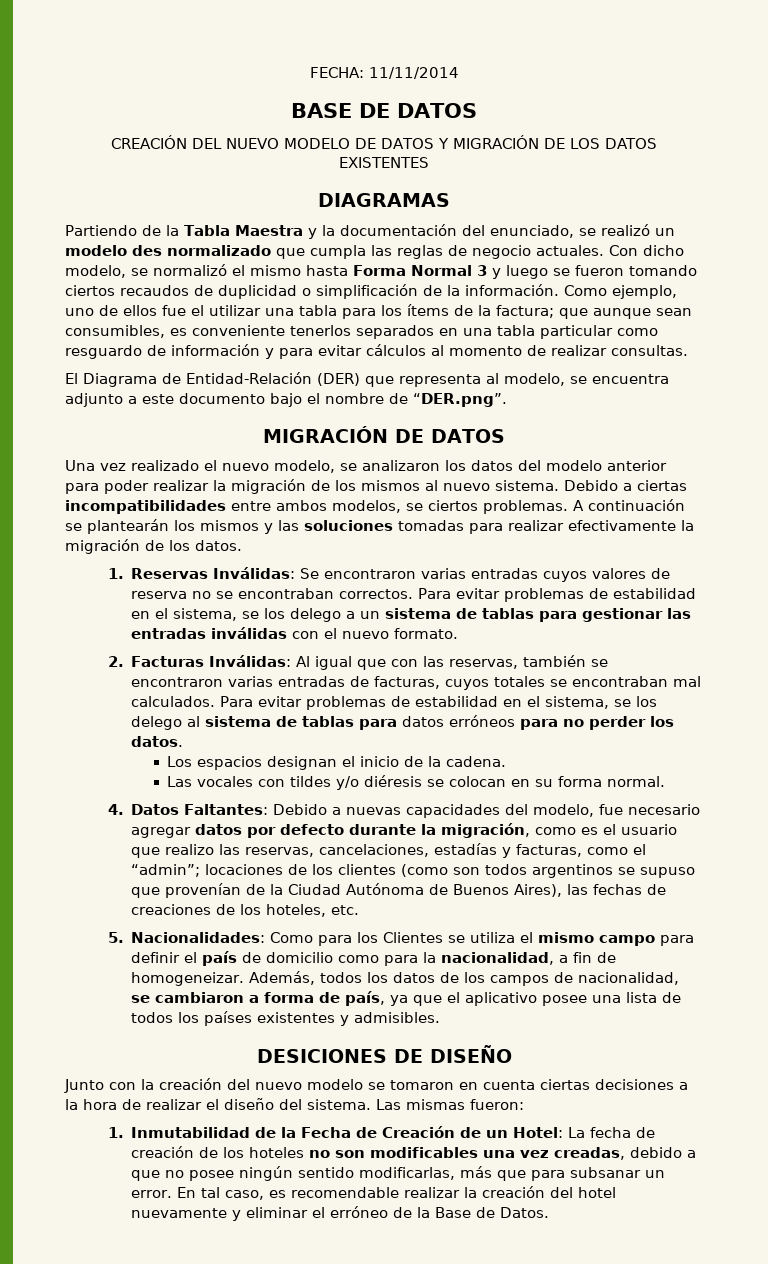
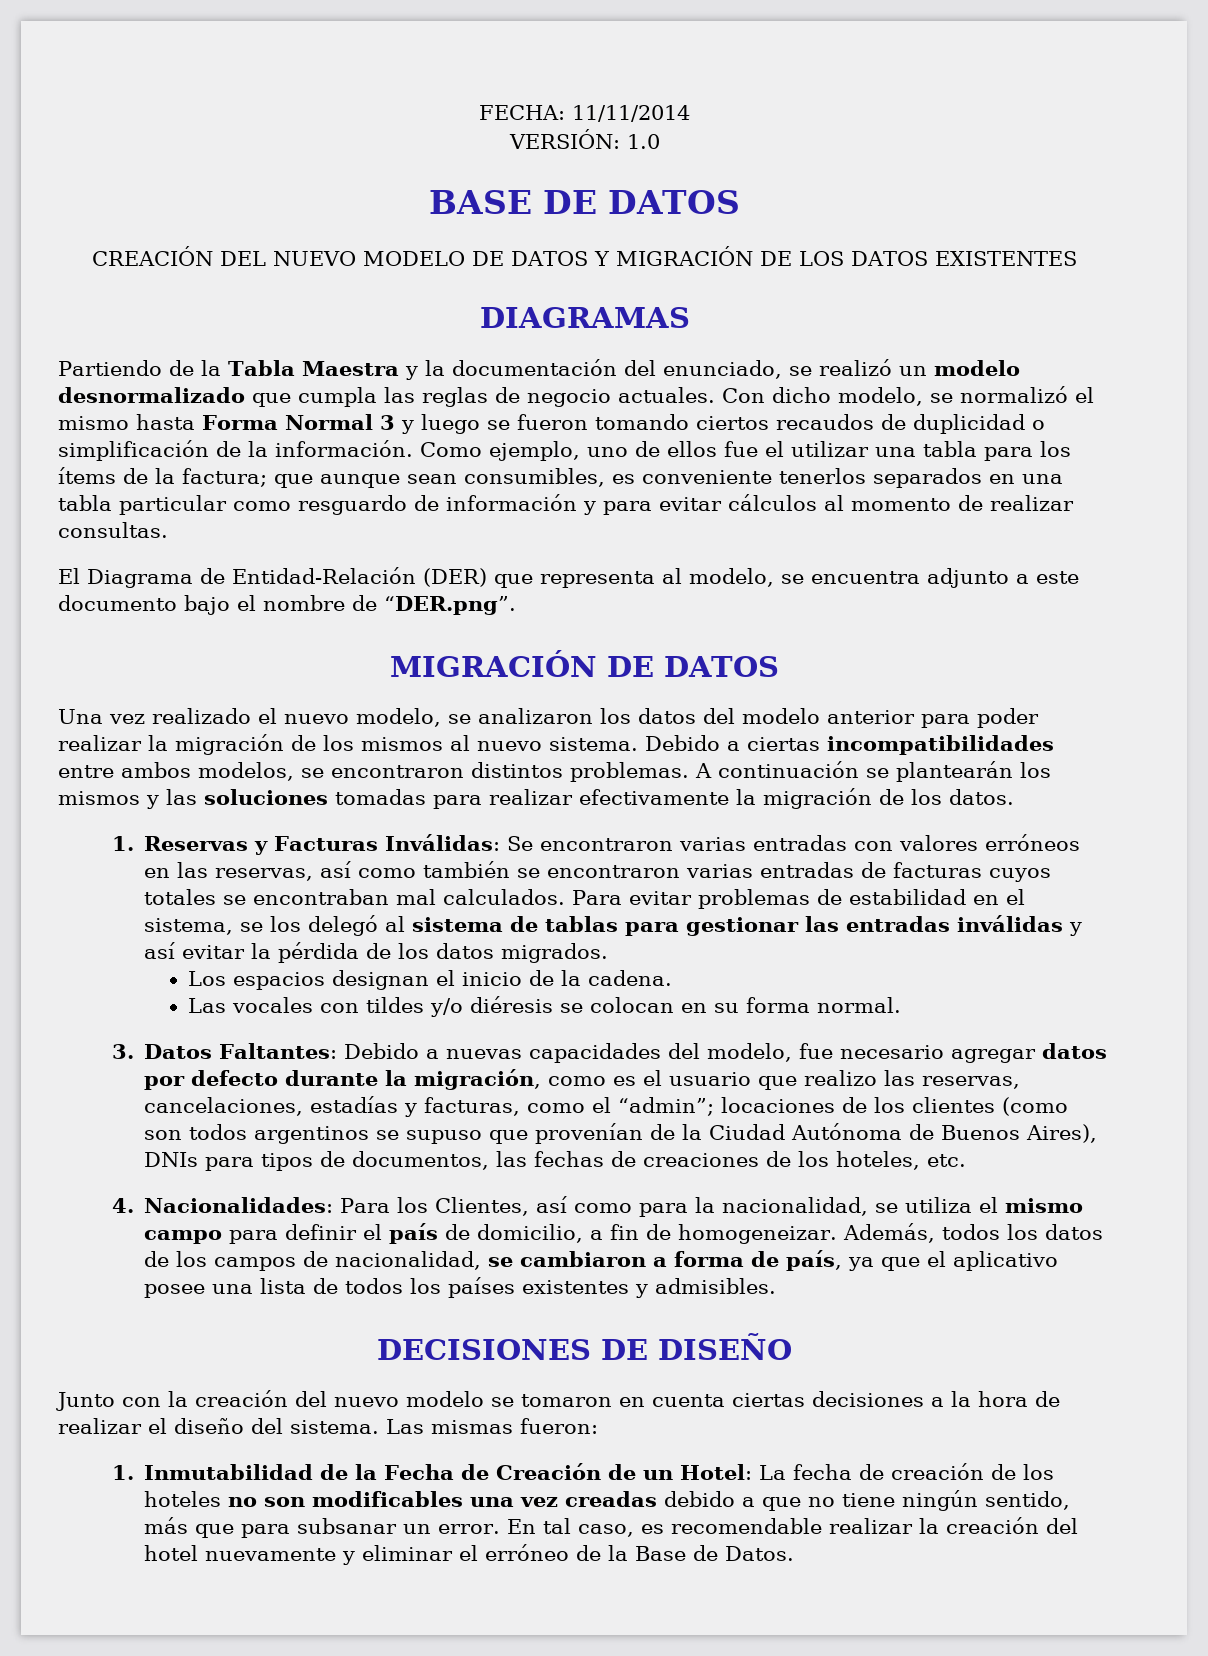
(459, 73) none -> [508,129,660,149] // VERSIÓN: 1.0
[132,245,271,256] des normalizado -> [58,387,245,403] desnormalizado
[428,500,478,511] ciertos -> [331,762,563,778] encontraron distintos
(209, 573) none -> [254,836,379,855] y Facturas
[543,568,671,582] [131,588,697,602] [131,608,692,622] [131,627,459,639] [107,655,519,670] cuyos valores de reserva no se encontraban correctos. Para evitar problemas de estabilidad en el sistema, se los delego a un sistema de tablas para gestionar las entradas inválidas con el nuevo formato. // 2. Facturas Inválidas: Al igual que con las reservas, -> [854,834,1081,851] [144,861,417,881] con valores erróneos en las reservas, así como
[374,676,441,689] facturas, -> [893,862,983,878] facturas
[131,716,183,730] delego -> [308,915,379,936] delegó
[402,715,675,730] [131,736,184,747] datos erróneos para no perder los datos. -> [686,915,1083,936] [144,942,609,963] gestionar las entradas inválidas y así evitar la pérdida de los datos migrados.
[107,804,124,815] 4. -> [111,1044,134,1059] 3.
(563, 890) none -> [144,1151,490,1171] DNIs para tipos de documentos,
[107,932,444,946] 5. Nacionalidades: Como para los Clientes -> [111,1196,869,1217] 4. Nacionalidades: Para los Clientes, así como para la nacionalidad,
[266,952,555,966] domicilio como para la nacionalidad, -> [477,1224,584,1243] domicilio,
[256,1049,387,1063] DESICIONES -> [377,1339,591,1360] DECISIONES
[554,1147,626,1160] creadas, -> [565,1491,658,1507] creadas
[189,1166,456,1181] posee ningún sentido modificarlas, -> [842,1490,1071,1511] tiene ningún sentido,

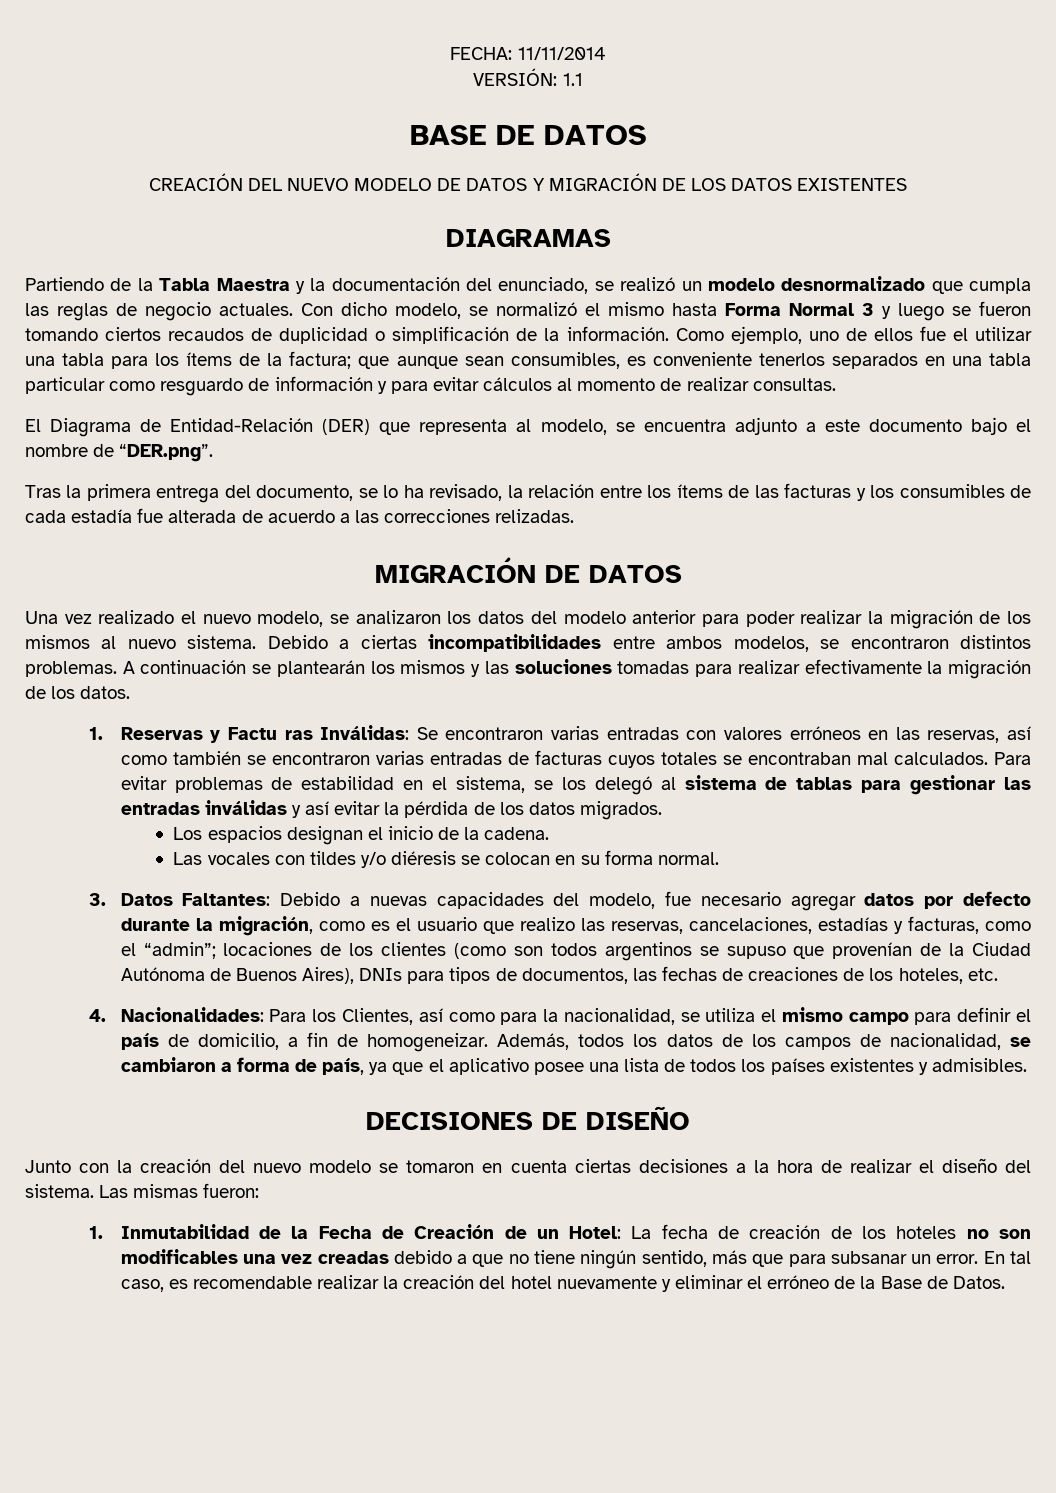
[626,134,660,149] 1.0 -> [562,73,583,86] 1.1
(516, 605) none -> [25,483,1031,503] [25,508,575,523] // Tras la primera entrega del documento, se lo ha revisado, la relación entre los ítems de las facturas y los consumibles de cada estadía fue alterada de acuerdo a las correcciones relizadas.
[274,836,379,851] Facturas -> [227,727,313,740] Factu ras

